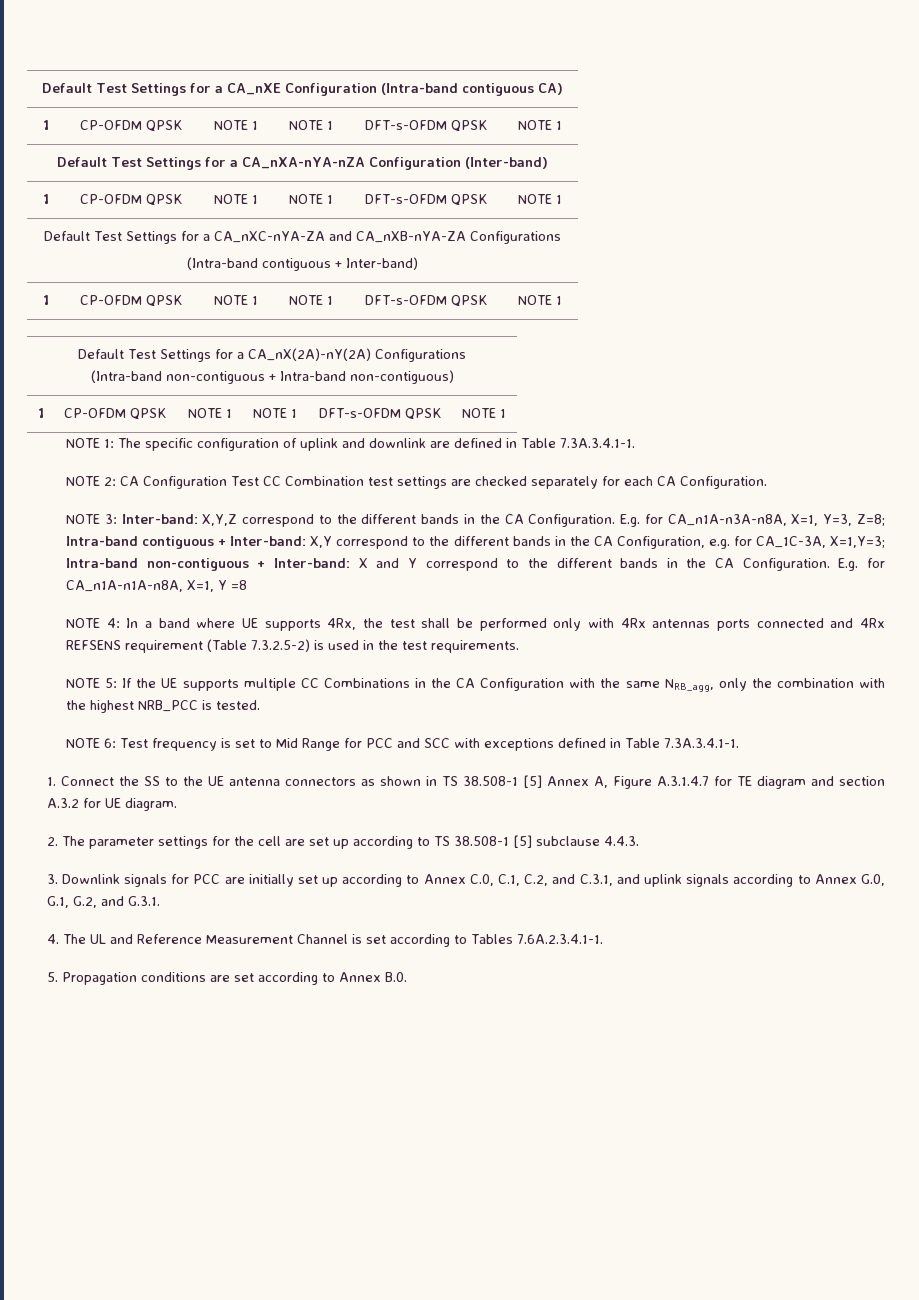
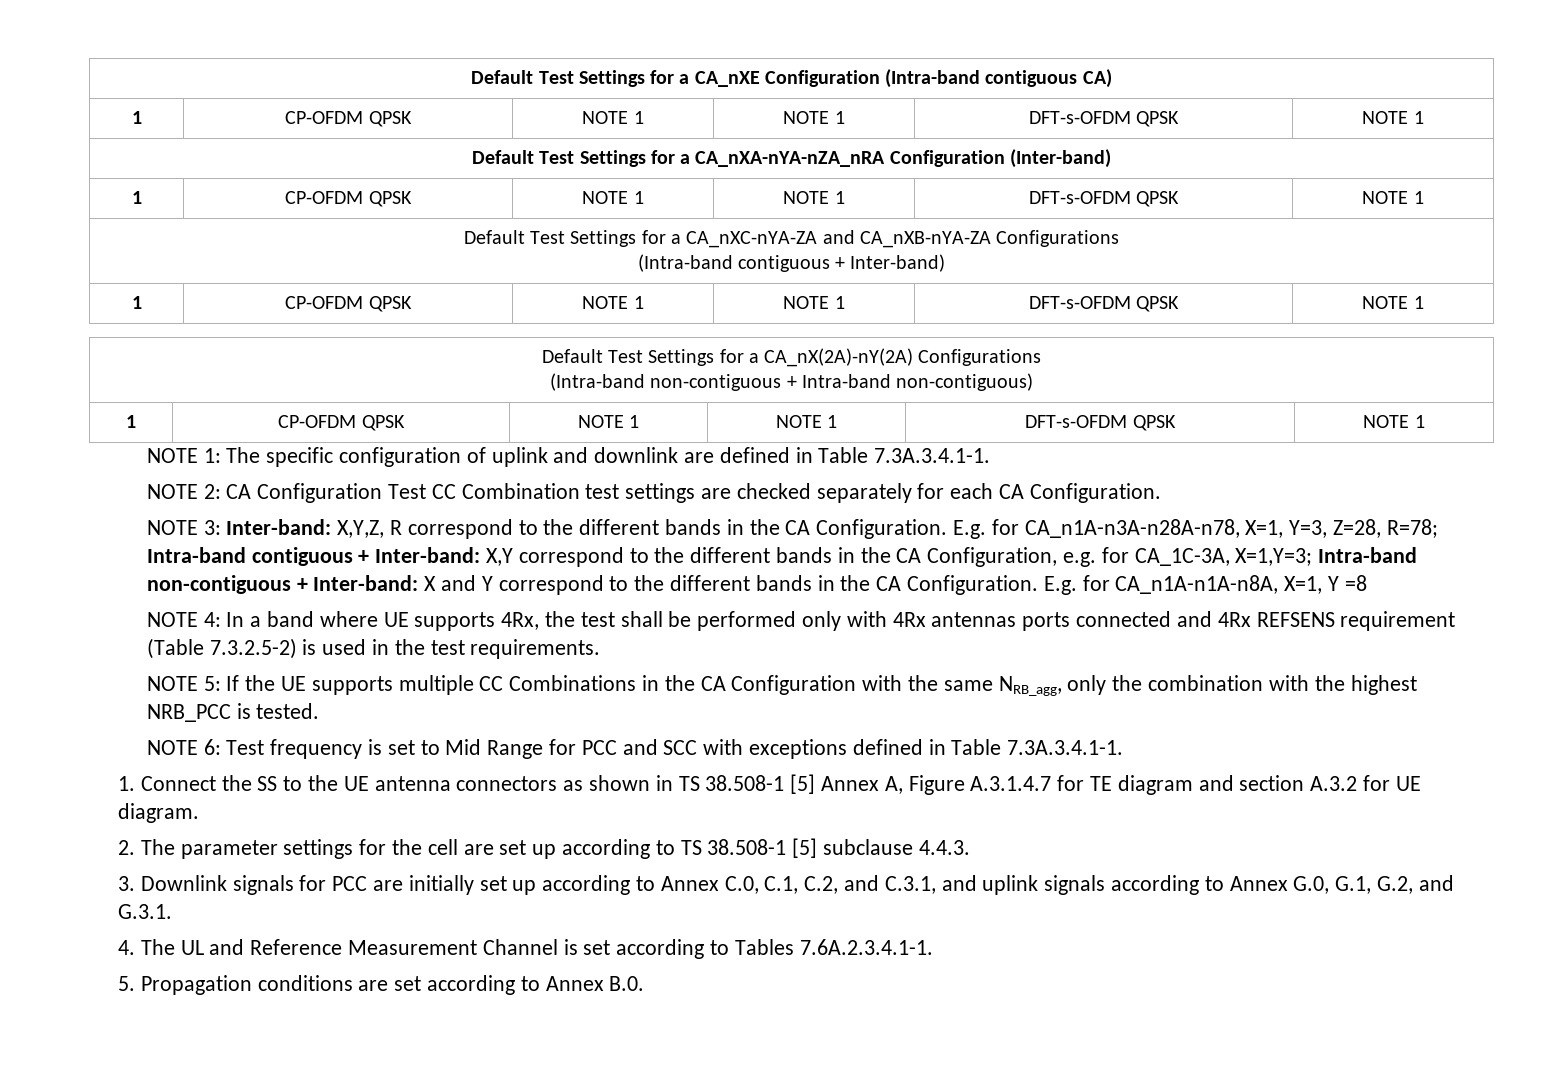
[241,157,365,169] CA_nXA-nYA-nZA -> [695,151,886,167] CA_nXA-nYA-nZA_nRA
[202,514,238,526] X,Y,Z -> [337,520,403,538] X,Y,Z, R
[667,514,787,526] CA_n1A-n3A-n8A, -> [1024,519,1240,538] CA_n1A-n3A-n28A-n78,
[857,514,885,526] Z=8; -> [1333,519,1438,538] Z=28, R=78;

